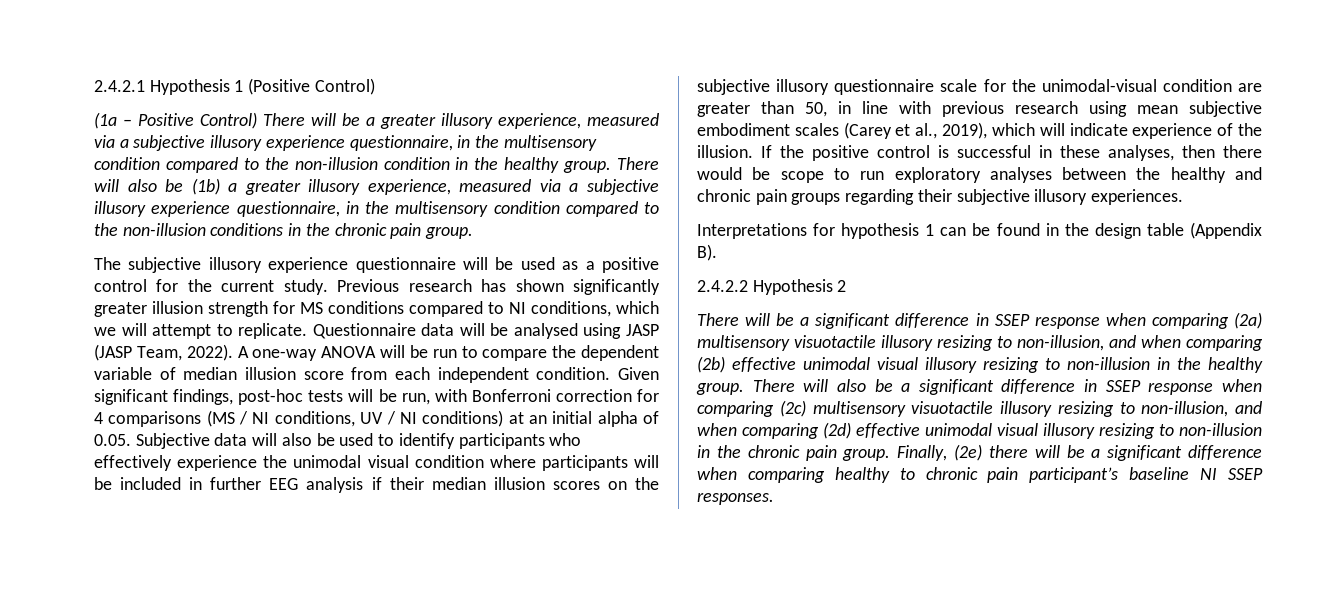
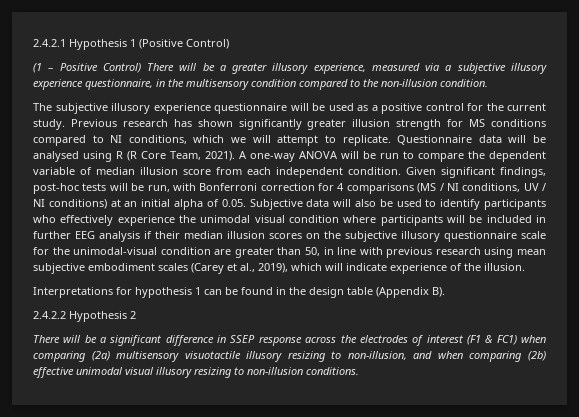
[94,112,117,129] (1a -> [33,63,42,73] (1
[383,157,659,173] [94,178,659,195] [94,201,659,217] [94,223,474,239] condition in the healthy group. There will also be (1b) a greater illusory experience, measured via a subjective illusory experience questionnaire, in the multisensory condition compared to the non-illusion conditions in the chronic pain group. -> [440,79,488,87] condition.
[626,324,659,336] [94,344,233,361] JASP (JASP Team, 2022). -> [116,151,235,161] R (R Core Team, 2021).
[761,145,1262,161] [697,167,1262,183] [697,189,1184,205] If the positive control is successful in these analyses, then there would be scope to run exploratory analyses between the healthy and chronic pain groups regarding their subjective illusory experiences. -> (525, 267) none
(1100, 323) none -> [305,335,517,346] across the electrodes of interest (F1 & FC1)
[1157,357,1263,373] [696,379,1262,395] [697,400,1262,417] [697,422,1262,439] [697,444,1262,461] [697,467,1263,483] [697,493,774,505] in the healthy group. There will also be a significant difference in SSEP response when comparing (2c) multisensory visuotactile illusory resizing to non-illusion, and when comparing (2d) effective unimodal visual illusory resizing to non-illusion in the chronic pain group. Finally, (2e) there will be a significant difference when comparing healthy to chronic pain participant’s baseline NI SSEP responses. -> [306,367,359,375] conditions.

